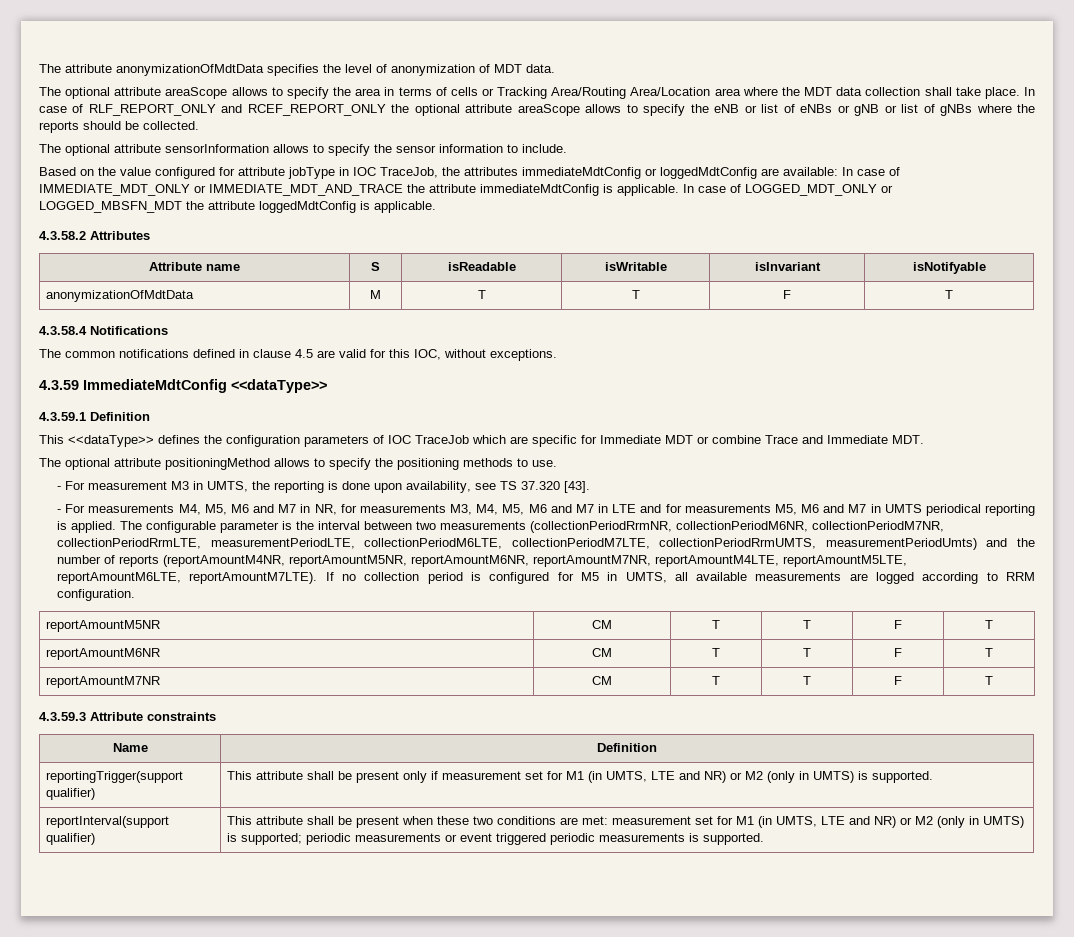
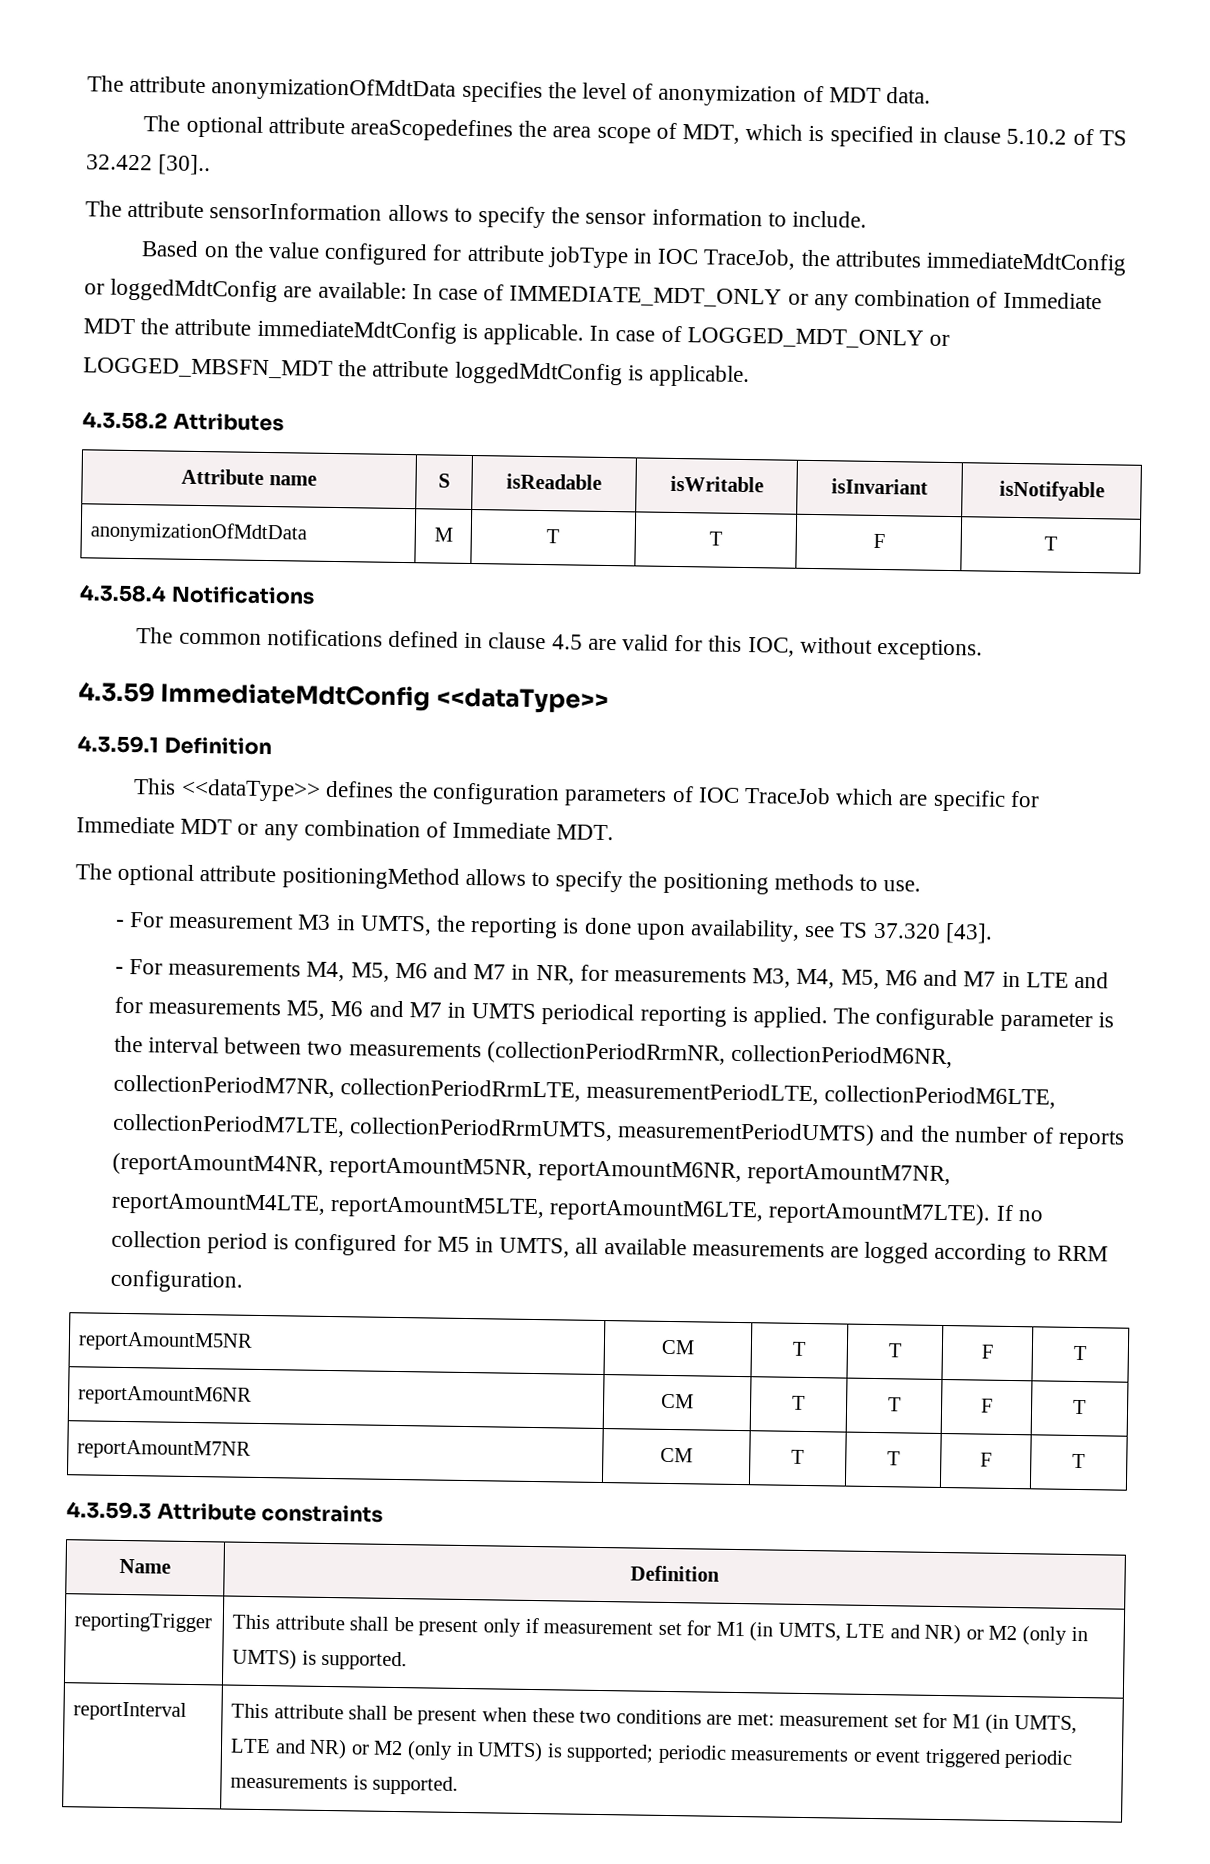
[165,87,1036,99] [39,104,1036,116] [39,121,199,133] [39,144,110,156] areaScope allows to specify the area in terms of cells or Tracking Area/Routing Area/Location area where the MDT data collection shall take place. In case of RLF_REPORT_ONLY and RCEF_REPORT_ONLY the optional attribute areaScope allows to specify the eNB or list of eNBs or gNB or list of gNBs where the reports should be collected. // The optional -> [349,118,1127,148] [86,154,212,176] [85,200,122,217] areaScopedefines the area scope of MDT, which is specified in clause 5.10.2 of TS 32.422 [30].. // The
[209,184,403,196] IMMEDIATE_MDT_AND_TRACE -> [813,289,1102,311] [83,318,135,335] any combination of Immediate MDT
[712,435,823,444] combine Trace and -> [263,819,448,841] any combination of
[825,538,977,550] measurementPeriodUmts) -> [617,1121,876,1146] measurementPeriodUMTS)
[46,771,184,783] [46,788,96,800] reportingTrigger(support qualifier) -> [74,1612,213,1633] reportingTrigger
[46,816,170,828] [46,833,96,845] reportInterval(support qualifier) -> [73,1701,188,1721] reportInterval

